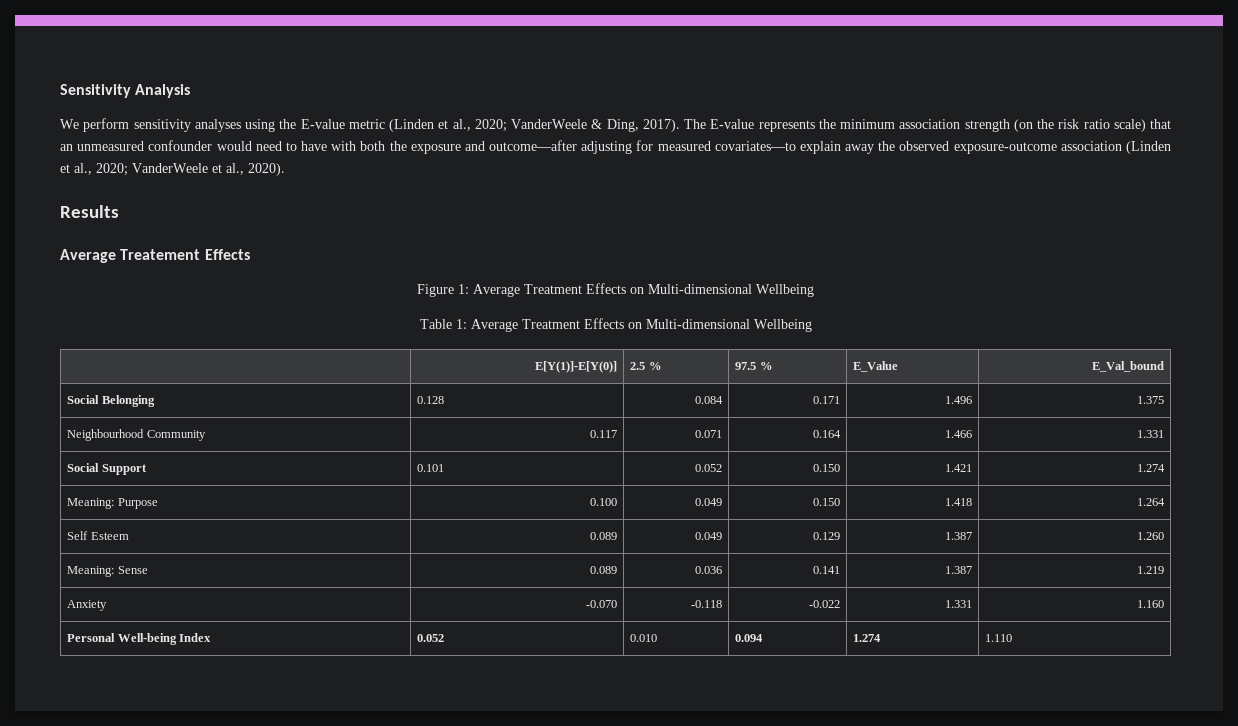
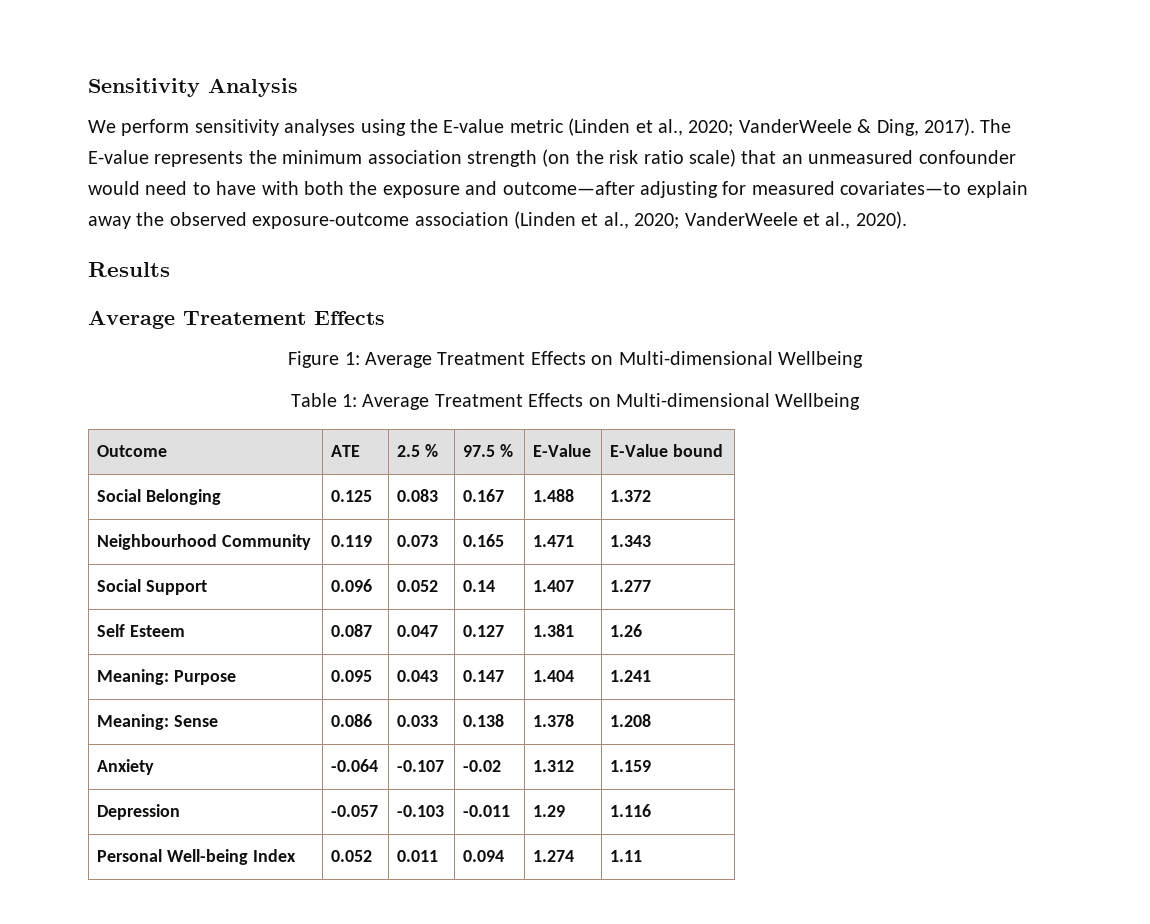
[534,361,617,373] | E[Y(1)]-E[Y(0)] -> [96,445,167,457] [330,445,360,457] Outcome | ATE
[853,361,899,372] [1091,361,1164,372] E_Value | E_Val_bound -> [532,444,591,457] [609,444,723,457] E-Value | E-Value bound
[417,396,445,404] [694,396,723,404] [812,396,840,404] [944,396,972,404] [1136,396,1164,404] [67,429,206,441] [589,430,617,438] [694,430,722,438] [812,430,841,438] [944,430,972,438] [1136,430,1164,438] 0.128 | 0.084 | 0.171 | 1.496 | 1.375 // Neighbourhood Community | 0.117 | 0.071 | 0.164 | 1.466 | 1.331 -> [330,490,372,502] [396,489,438,502] [462,489,504,502] [532,489,574,502] [609,490,651,502] [96,534,311,550] [330,535,372,547] [396,535,438,547] [462,534,504,547] [532,535,574,547] [609,535,651,547] 0.125 | 0.083 | 0.167 | 1.488 | 1.372 // Neighbourhood Community | 0.119 | 0.073 | 0.165 | 1.471 | 1.343
[417,464,445,472] [694,464,722,472] [812,464,840,472] [944,464,972,472] [1136,464,1165,472] [67,498,158,509] [589,498,617,506] [694,498,722,506] [812,498,840,506] [944,498,972,506] [1136,498,1165,506] [67,531,129,540] [589,532,617,540] [694,532,722,540] [812,532,840,540] [944,532,972,540] [1136,532,1164,540] [67,566,148,577] [589,566,617,574] [694,566,722,574] [812,566,840,574] [944,566,972,574] [1136,566,1164,574] [67,600,108,611] [585,600,617,608] [690,600,722,608] [808,600,840,608] [944,600,972,608] [1136,600,1164,608] 0.101 | 0.052 | 0.150 | 1.421 | 1.274 // Meaning: Purpose | 0.100 | 0.049 | 0.150 | 1.418 | 1.264 // Self Esteem | 0.089 | 0.049 | 0.129 | 1.387 | 1.260 // Meaning: Sense | 0.089 | 0.036 | 0.141 | 1.387 | 1.219 // Anxiety | -0.070 | -0.118 | -0.022 | 1.331 | 1.160 -> [330,579,372,592] [396,580,438,592] [462,580,495,592] [532,580,574,592] [609,580,651,592] [96,624,185,637] [330,624,372,637] [396,625,438,637] [462,625,504,637] [532,624,574,637] [609,624,642,637] [96,669,236,685] [330,670,372,682] [396,670,438,682] [462,670,504,682] [532,670,574,682] [609,670,651,682] [96,714,218,730] [330,714,372,727] [396,715,438,727] [462,714,504,727] [532,714,574,727] [609,714,651,727] [96,759,154,775] [330,759,378,772] [396,760,444,772] [462,760,501,772] [532,760,574,772] [609,760,651,772] [96,804,180,820] [330,805,378,817] [396,805,444,817] [462,805,510,817] [532,805,565,817] [609,804,651,817] 0.096 | 0.052 | 0.14 | 1.407 | 1.277 // Self Esteem | 0.087 | 0.047 | 0.127 | 1.381 | 1.26 // Meaning: Purpose | 0.095 | 0.043 | 0.147 | 1.404 | 1.241 // Meaning: Sense | 0.086 | 0.033 | 0.138 | 1.378 | 1.208 // Anxiety | -0.064 | -0.107 | -0.02 | 1.312 | 1.159 // Depression | -0.057 | -0.103 | -0.011 | 1.29 | 1.116
[630,634,658,642] 0.010 -> [396,850,438,862] 0.011
[985,634,1013,642] 1.110 -> [609,850,642,862] 1.11

